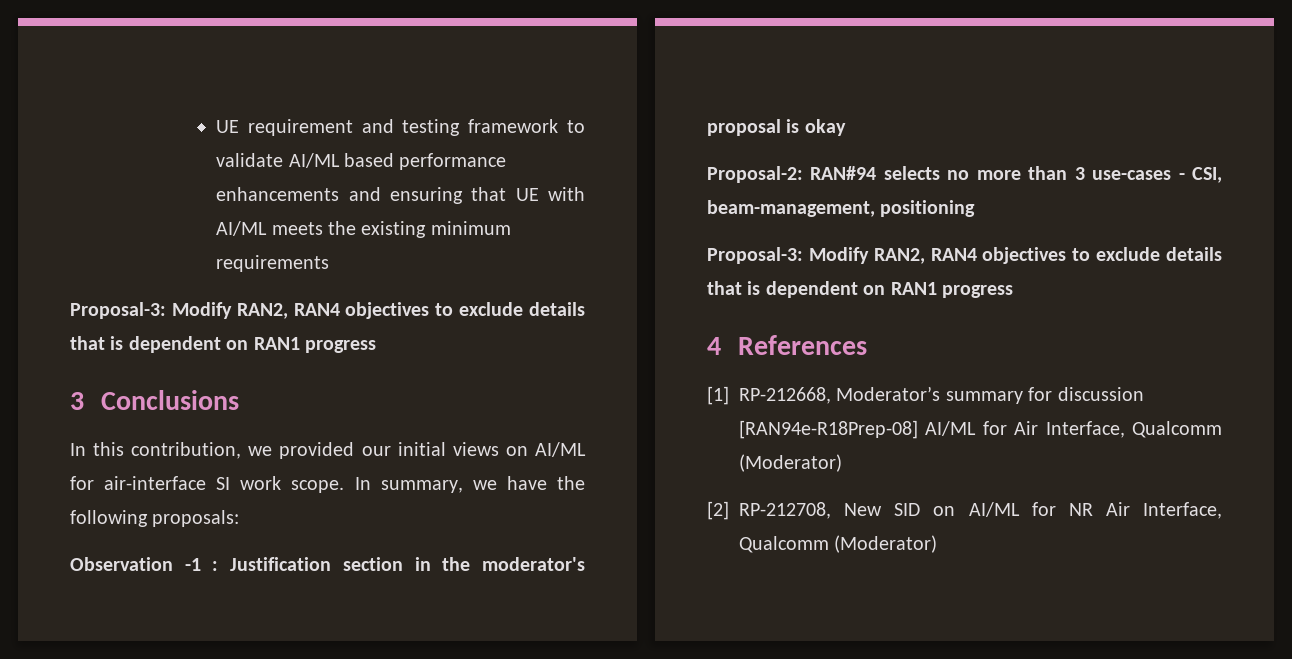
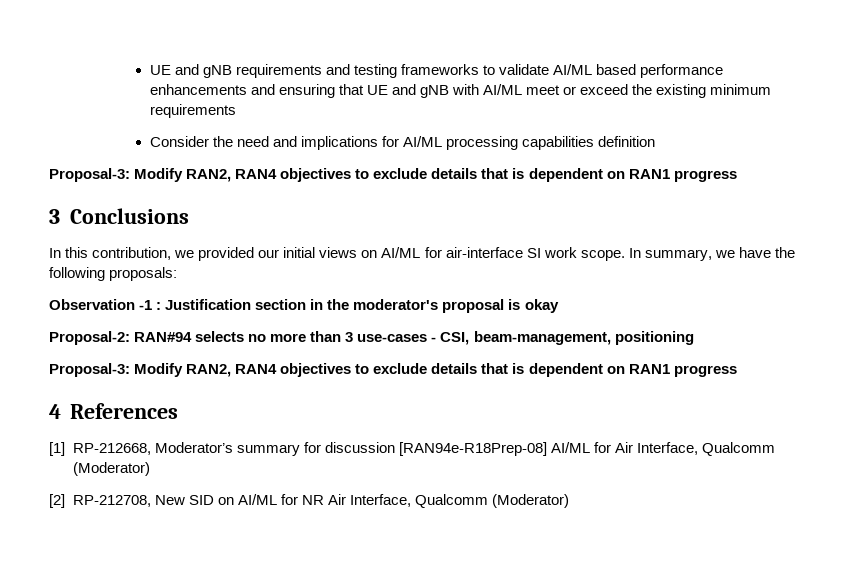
[216,119,353,136] UE requirement -> [149,64,322,78] UE and gNB requirements
[468,119,559,133] framework -> [400,64,479,75] frameworks
[548,187,585,201] [216,221,511,238] [216,255,330,272] with AI/ML meets the existing minimum requirements -> [391,84,772,98] [149,104,236,118] [149,136,656,150] and gNB with AI/ML meet or exceed the existing minimum requirements // Consider the need and implications for AI/ML processing capabilities definition

